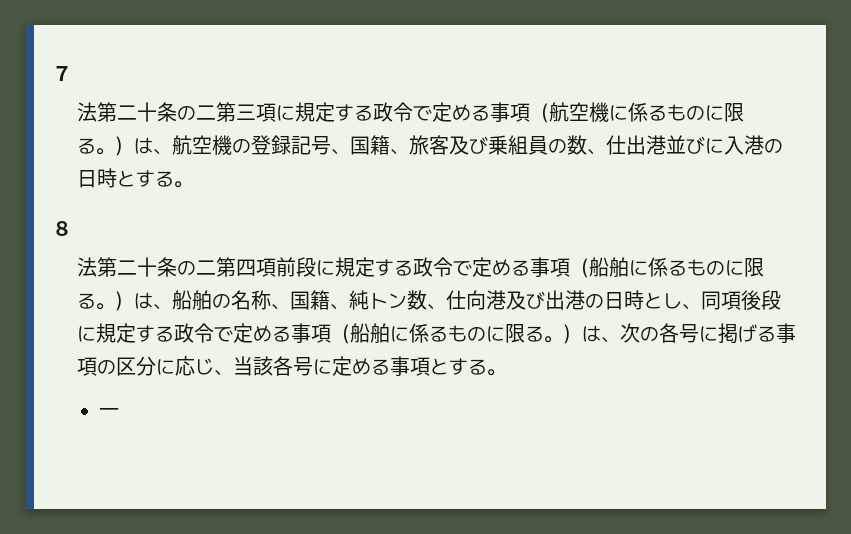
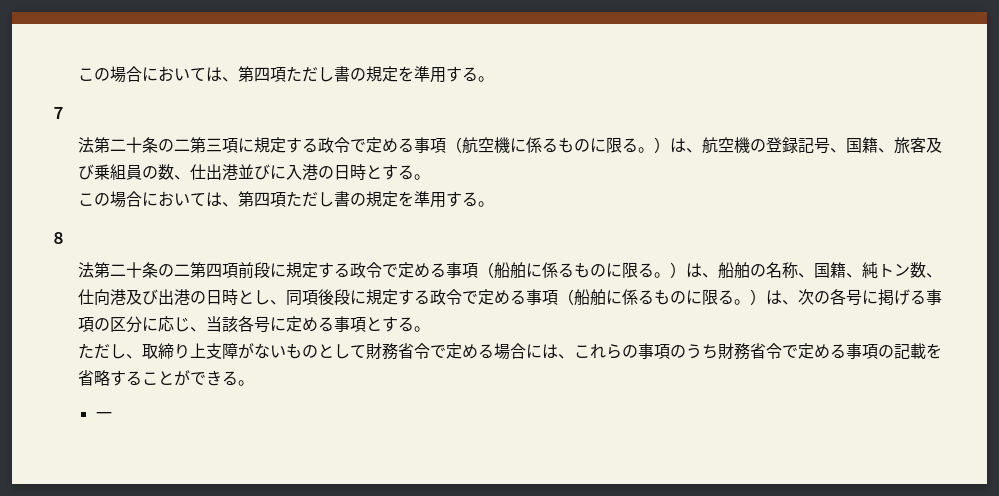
(52, 73) none -> [77,66,494,83] この場合においては、第四項ただし書の規定を準用する。 //
(194, 184) none -> [77,191,494,208] // この場合においては、第四項ただし書の規定を準用する。
(507, 372) none -> [77,343,942,360] [77,370,254,386] // ただし、取締り上支障がないものとして財務省令で定める場合には、これらの事項のうち財務省令で定める事項の記載を省略することができる。

